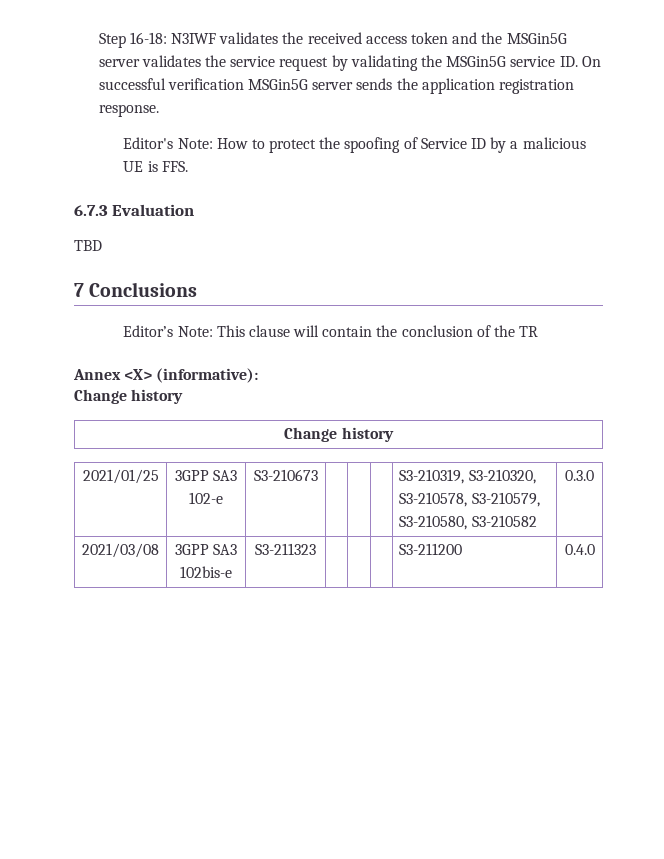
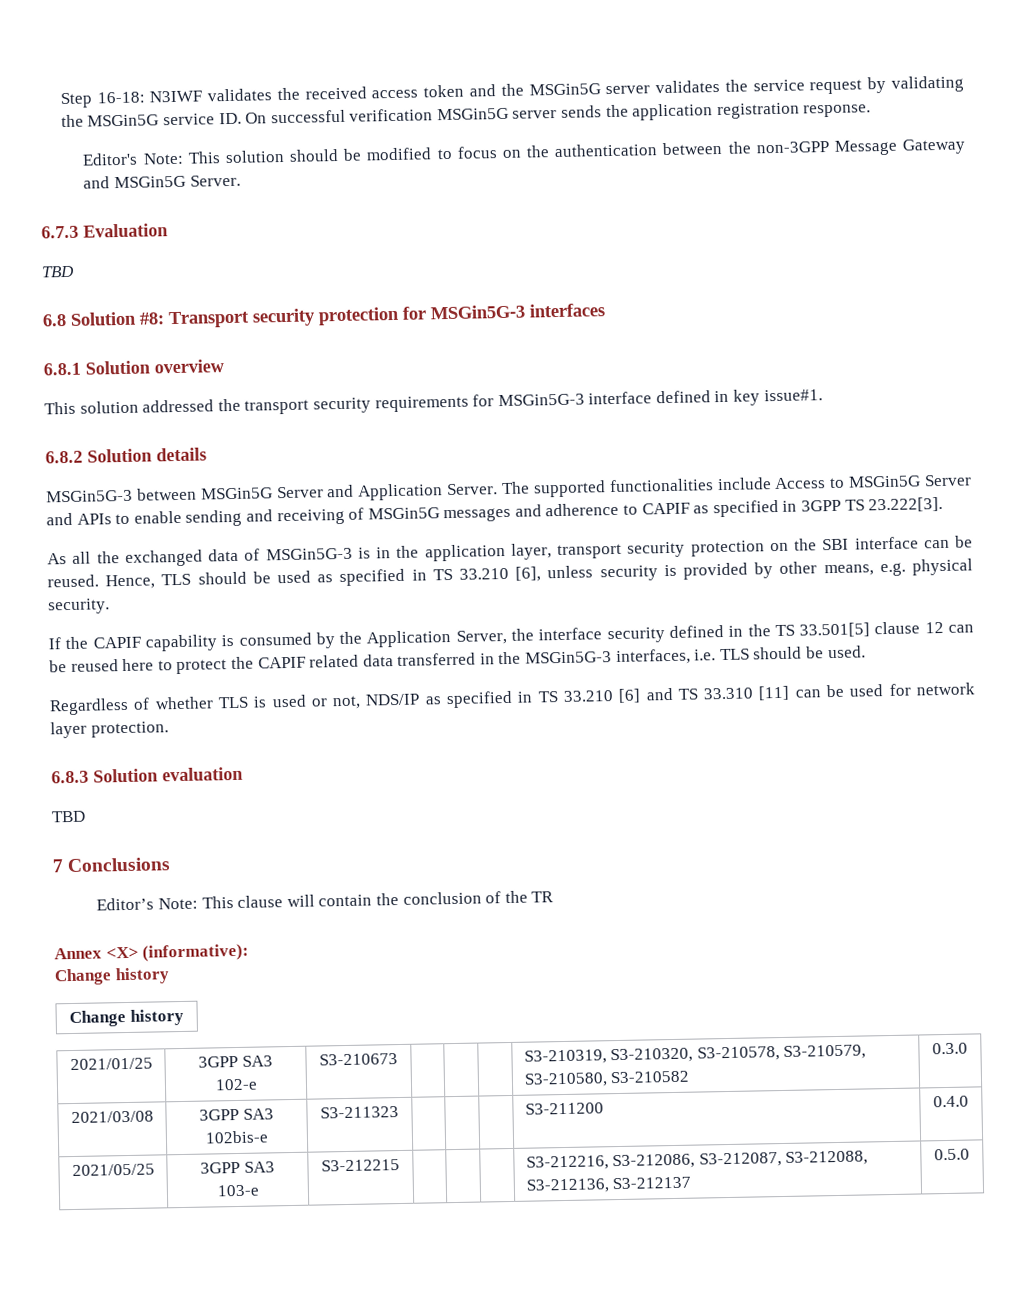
[216,137,586,153] [123,161,188,172] [74,204,195,216] How to protect the spoofing of Service ID by a malicious UE is FFS. // 6.7.3 Evaluation -> [187,138,966,164] [83,174,241,189] [41,223,168,239] [41,265,75,278] [42,303,605,329] [43,359,224,376] [44,389,823,415] [45,447,207,464] [46,474,972,503] [46,496,944,527] [47,535,973,567] [47,558,974,590] [48,598,110,615] [48,621,974,652] [49,645,866,675] [49,682,976,716] [50,721,169,739] [51,766,243,784] This solution should be modified to focus on the authentication between the non-3GPP Message Gateway and MSGin5G Server. // 6.7.3 Evaluation // TBD // 6.8 Solution #8: Transport security protection for MSGin5G-3 interfaces // 6.8.1 Solution overview // This solution addressed the transport security requirements for MSGin5G-3 interface defined in key issue#1. // 6.8.2 Solution details // MSGin5G-3 between MSGin5G Server and Application Server. The supported functionalities include Access to MSGin5G Server and APIs to enable sending and receiving of MSGin5G messages and adherence to CAPIF as specified in 3GPP TS 23.222[3]. // As all the exchanged data of MSGin5G-3 is in the application layer, transport security protection on the SBI interface can be reused. Hence, TLS should be used as specified in TS 33.210 [6], unless security is provided by other means, e.g. physical security. // If the CAPIF capability is consumed by the Application Server, the interface security defined in the TS 33.501[5] clause 12 can be reused here to protect the CAPIF related data transferred in the MSGin5G-3 interfaces, i.e. TLS should be used. // Regardless of whether TLS is used or not, NDS/IP as specified in TS 33.210 [6] and TS 33.310 [11] can be used for network layer protection. // 6.8.3 Solution evaluation
(595, 549) none -> [71,1163,155,1177] [200,1161,275,1174] [216,1184,260,1197] [321,1159,400,1172] [525,1150,869,1171] [525,1176,692,1194] [934,1148,970,1161] // 2021/05/25 | 3GPP SA3 103-e | S3-212215 | | | | S3-212216, S3-212086, S3-212087, S3-212088, S3-212136, S3-212137 | 0.5.0

